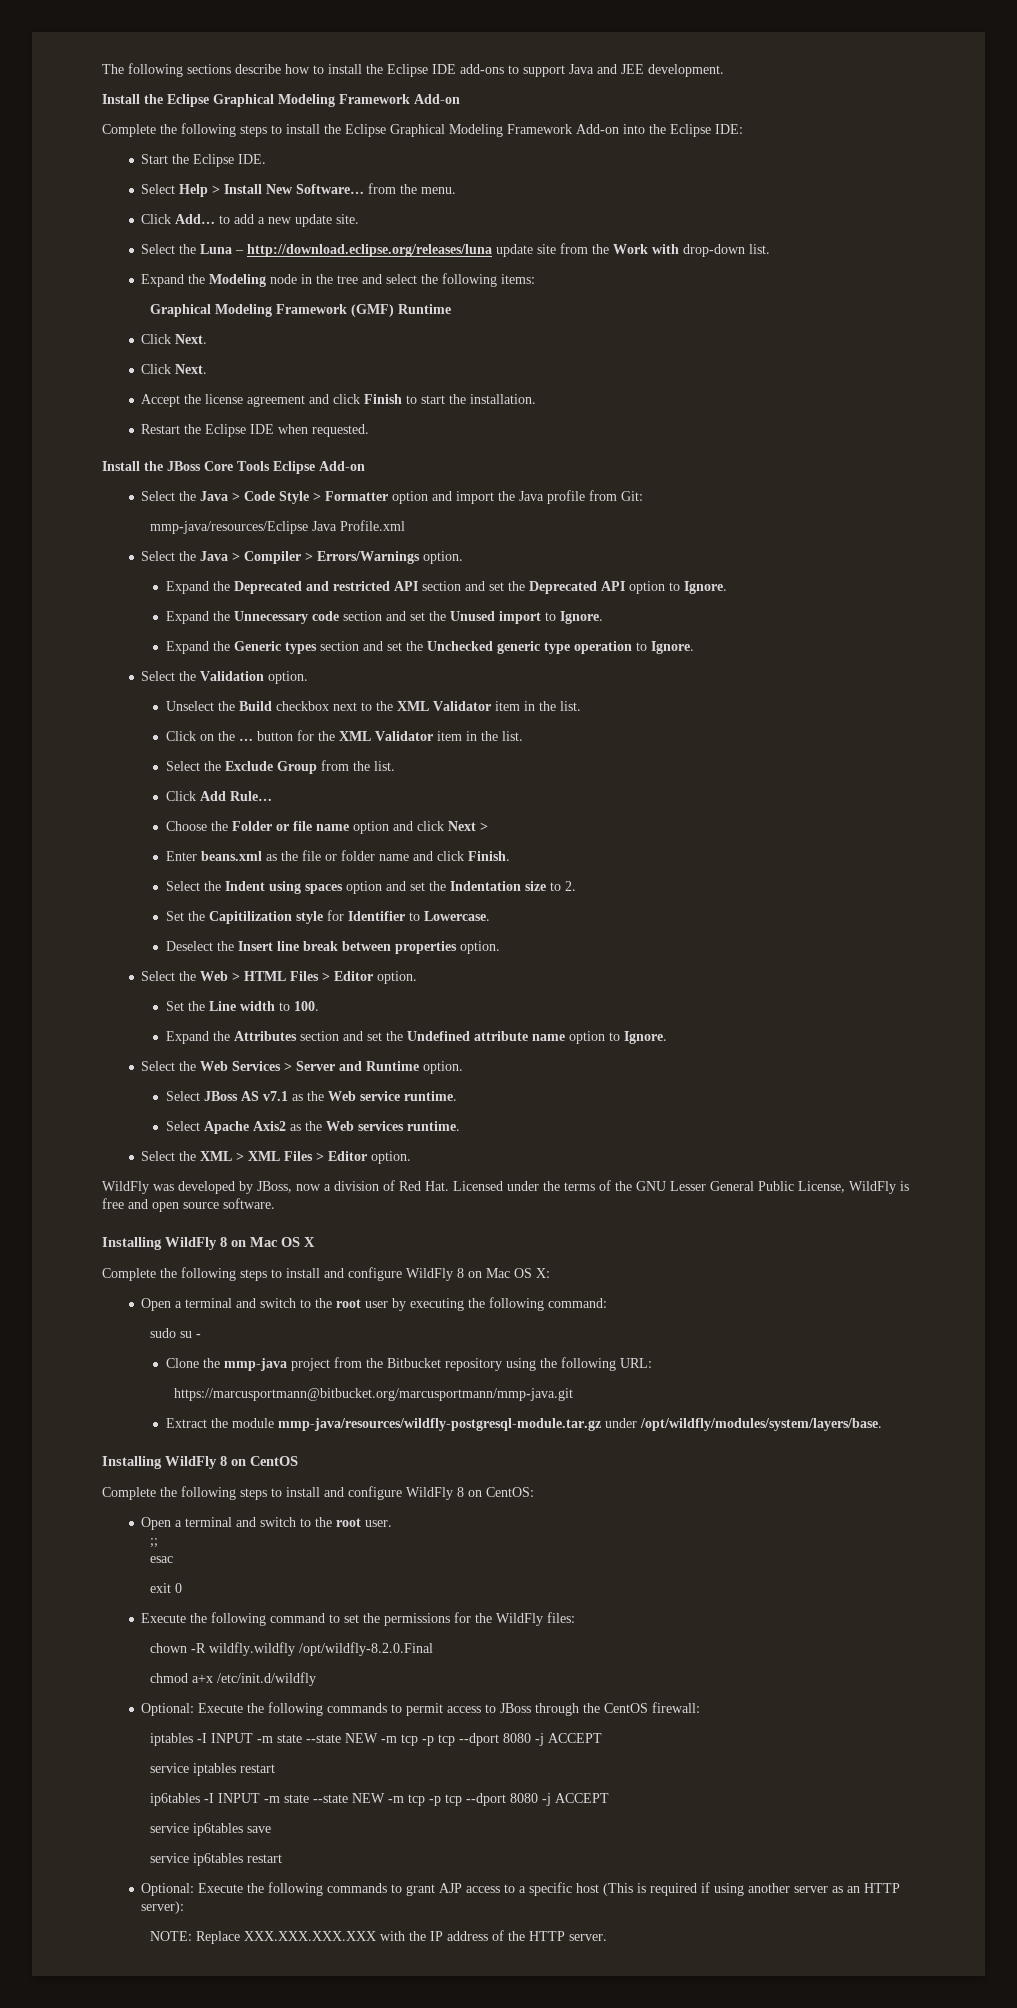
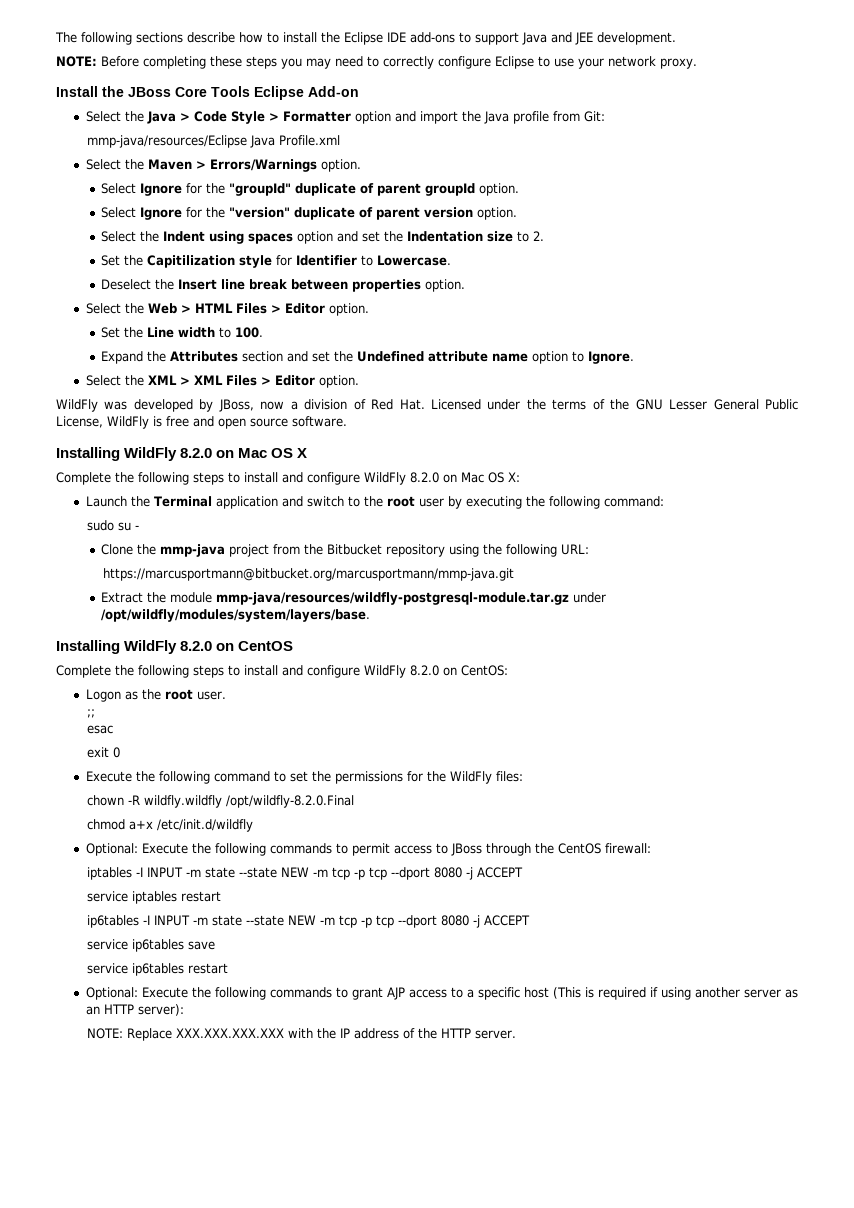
[102,94,460,107] [102,123,743,137] [141,154,267,167] [141,183,457,197] [141,214,360,227] [141,243,771,257] [141,273,536,287] [150,304,452,317] [141,334,208,344] [141,364,208,374] [141,394,537,407] [141,424,370,437] Install the Eclipse Graphical Modeling Framework Add-on // Complete the following steps to install the Eclipse Graphical Modeling Framework Add-on into the Eclipse IDE: // Start the Eclipse IDE. // Select Help > Install New Software… from the menu. // Click Add… to add a new update site. // Select the Luna – http://download.eclipse.org/releases/luna update site from the Work with drop-down list. // Expand the Modeling node in the tree and select the following items: // Graphical Modeling Framework (GMF) Runtime // Click Next. // Click Next. // Accept the license agreement and click Finish to start the installation. // Restart the Eclipse IDE when requested. -> [56,56,697,69] NOTE: Before completing these steps you may need to correctly configure Eclipse to use your network proxy.
[200,551,302,564] Java > Compiler -> [147,159,192,170] Maven
[165,581,727,594] [165,611,603,624] [165,641,694,654] [141,671,309,684] [165,701,581,711] [165,730,523,741] [165,760,395,774] [165,791,272,801] [165,821,488,834] [165,850,510,861] Expand the Deprecated and restricted API section and set the Deprecated API option to Ignore. // Expand the Unnecessary code section and set the Unused import to Ignore. // Expand the Generic types section and set the Unchecked generic type operation to Ignore. // Select the Validation option. // Unselect the Build checkbox next to the XML Validator item in the list. // Click on the … button for the XML Validator item in the list. // Select the Exclude Group from the list. // Click Add Rule… // Choose the Folder or file name option and click Next > // Enter beans.xml as the file or folder name and click Finish. -> [101,183,520,196] [101,207,518,220] Select Ignore for the "groupId" duplicate of parent groupId option. // Select Ignore for the "version" duplicate of parent version option.
[141,1061,464,1074] [165,1091,457,1101] [165,1121,460,1134] // Select the Web Services > Server and Runtime option. // Select JBoss AS v7.1 as the Web service runtime. // Select Apache Axis2 as the Web services runtime. -> (635, 357) none
[220,1237,227,1247] 8 -> [180,448,213,458] 8.2.0
[457,1268,464,1278] 8 -> [410,472,439,483] 8.2.0
[141,1298,233,1311] Open a terminal -> [85,496,278,509] Launch the Terminal application
[220,1456,227,1466] 8 -> [180,641,213,651] 8.2.0
[457,1487,464,1497] 8 -> [410,665,439,676] 8.2.0
[141,1517,312,1530] Open a terminal and switch to -> [85,689,138,702] Logon as

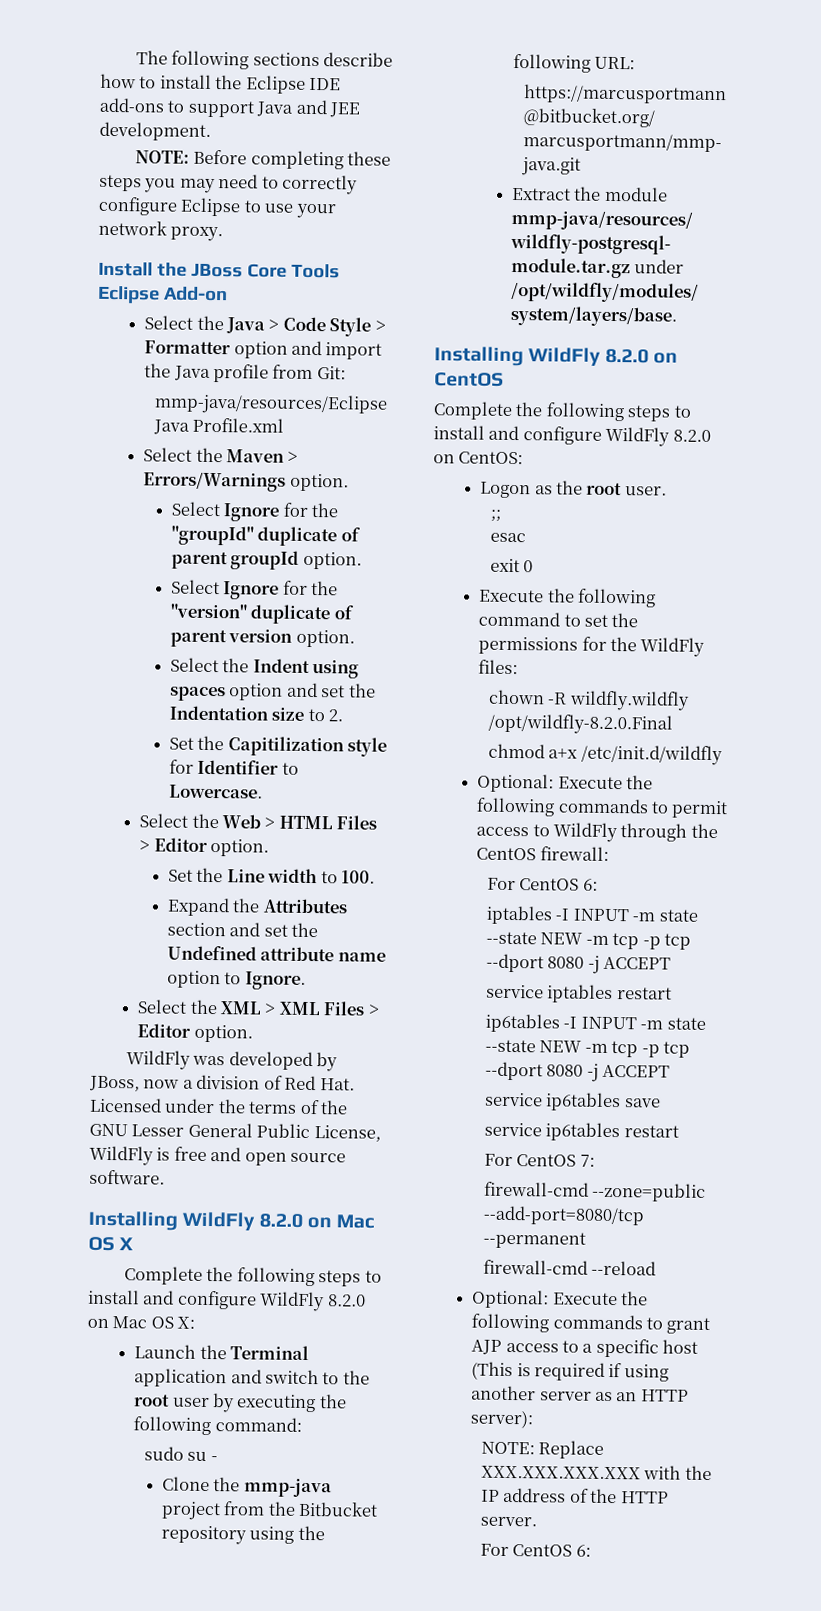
[101,279,466,292] // Deselect the Insert line break between properties option. -> (263, 791) none
[450,843,482,856] JBoss -> [552,822,618,843] WildFly
(651, 848) none -> [486,877,598,891] // For CentOS 6:
(229, 968) none -> [483,1153,595,1167] [483,1181,707,1202] [482,1205,645,1226] [482,1231,586,1249] [482,1259,657,1276] // For CentOS 7: // firewall-cmd --zone=public --add-port=8080/tcp --permanent // firewall-cmd --reload
(517, 1034) none -> [479,1543,591,1557] // For CentOS 6:

